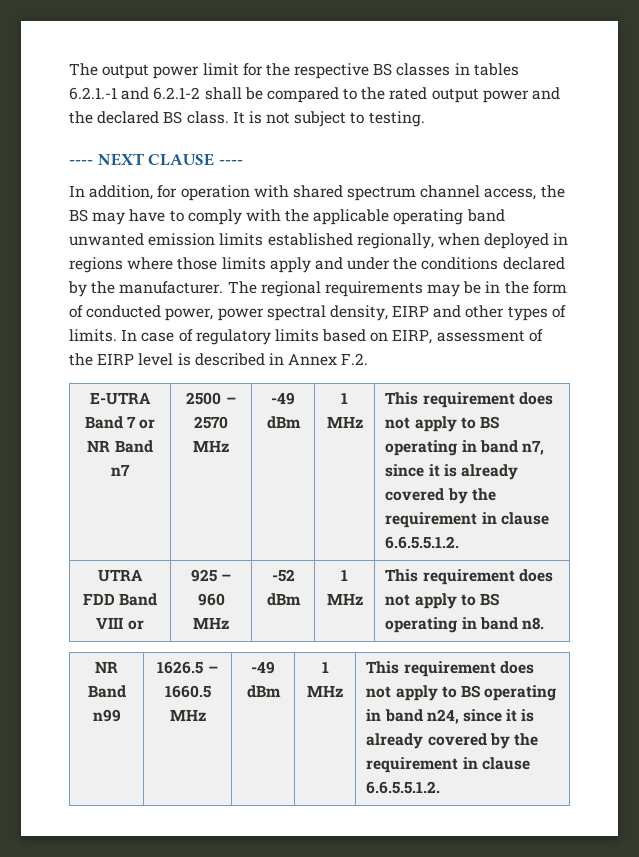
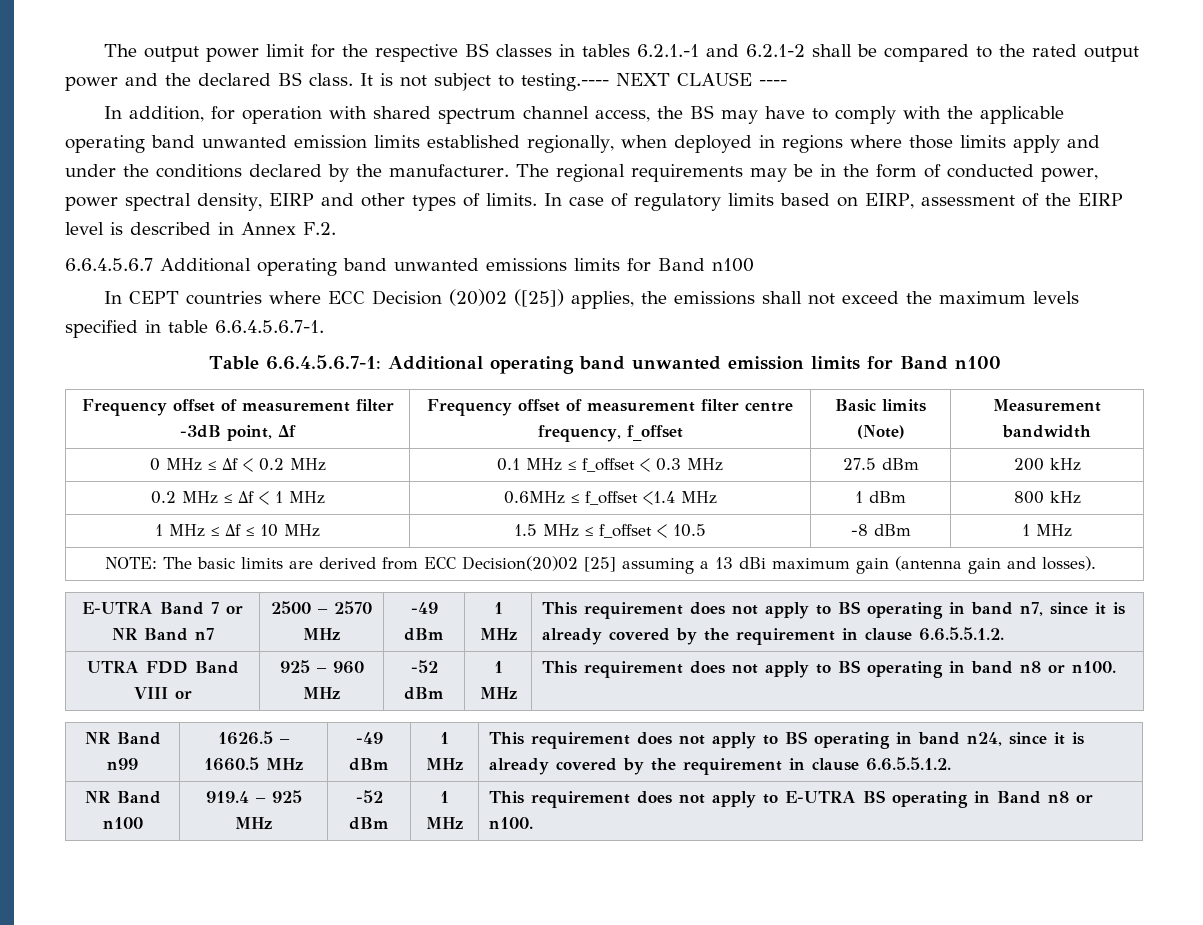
[368,111,425,127] [69,160,93,165] testing. // ---- -> [521,73,609,91] testing.----
(369, 359) none -> [65,258,754,276] [103,289,1079,309] [65,320,324,338] [208,355,1001,374] [81,399,394,416] [180,425,296,441] [427,399,793,416] [537,425,683,442] [835,399,926,412] [856,425,905,439] [993,399,1101,412] [1002,425,1091,438] [149,458,326,472] [497,458,723,472] [842,458,919,470] [1013,458,1081,471] [150,491,325,505] [503,491,717,505] [855,491,906,503] [1013,491,1081,504] [155,524,320,537] [514,524,706,538] [850,524,911,536] [1022,524,1072,537] [104,556,1096,574] // 6.6.4.5.6.7 Additional operating band unwanted emissions limits for Band n100 // In CEPT countries where ECC Decision (20)02 ([25]) applies, the emissions shall not exceed the maximum levels specified in table 6.6.4.5.6.7-1. // Table 6.6.4.5.6.7-1: Additional operating band unwanted emission limits for Band n100 // Frequency offset of measurement filter -3dB point, Δf | Frequency offset of measurement filter centre frequency, f_offset | Basic limits (Note) | Measurement bandwidth // 0 MHz ≤ Δf < 0.2 MHz | 0.1 MHz ≤ f_offset < 0.3 MHz | 27.5 dBm | 200 kHz // 0.2 MHz ≤ Δf < 1 MHz | 0.6MHz ≤ f_offset <1.4 MHz | 1 dBm | 800 kHz // 1 MHz ≤ Δf ≤ 10 MHz | 1.5 MHz ≤ f_offset < 10.5 | -8 dBm | 1 MHz // NOTE: The basic limits are derived from ECC Decision(20)02 [25] assuming a 13 dBi maximum gain (antenna gain and losses).
[522,617,545,630] n8. -> [1020,661,1117,673] n8 or n100.
(441, 787) none -> [84,791,161,804] [102,817,143,829] [205,790,302,803] [235,817,272,829] [355,790,383,803] [349,817,389,830] [440,791,449,803] [426,817,463,829] [489,790,1094,808] [489,817,534,829] // NR Band n100 | 919.4 – 925 MHz | -52 dBm | 1 MHz | This requirement does not apply to E-UTRA BS operating in Band n8 or n100.

